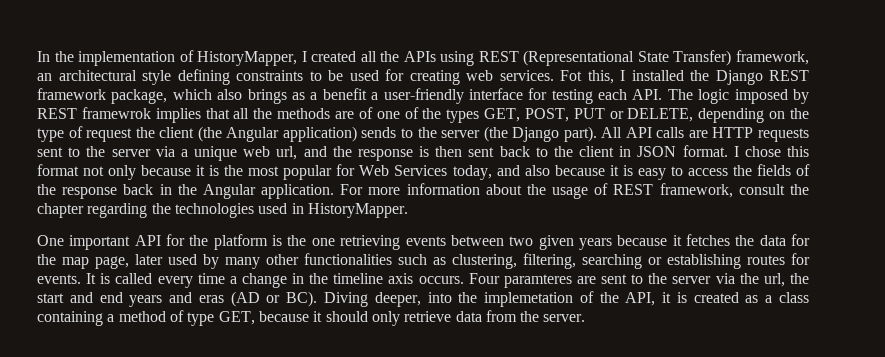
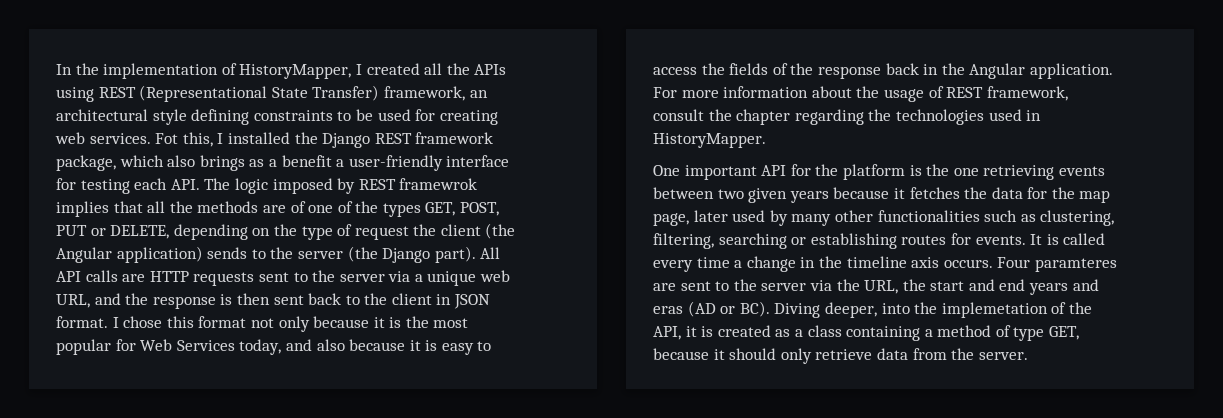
[276,146,298,160] url, -> [56,294,90,308] URL,
[763,273,785,287] url, -> [864,280,899,294] URL,

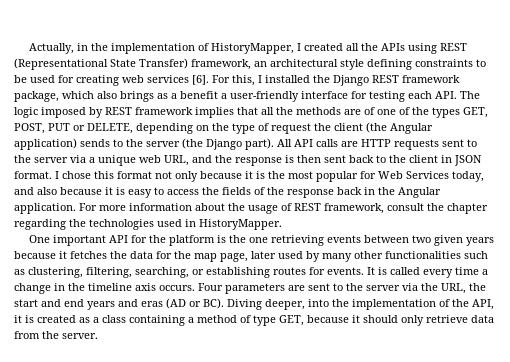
[56,64,72,75] In -> [29,43,89,54] Actually, in
[89,133,179,144] services. Fot -> [147,75,230,85] services [6]. For
[399,178,478,190] framewrok -> [135,107,193,115] framework
[718,233,787,249] searching -> [135,267,189,278] searching,
[1034,258,1117,272] paramteres -> [225,283,285,294] parameters
[941,302,1048,318] implemetation -> [352,299,436,310] implementation

